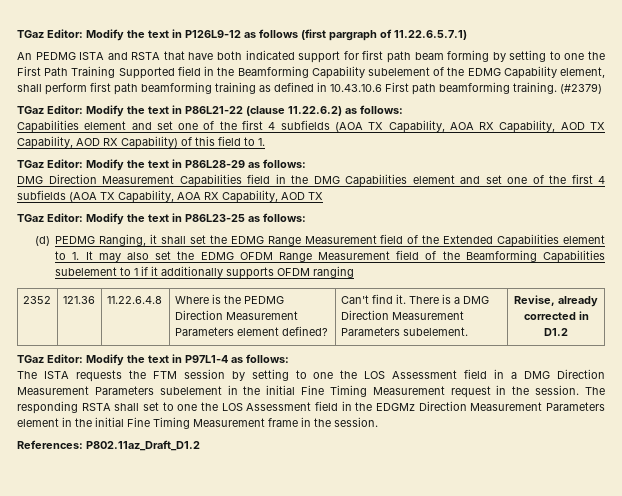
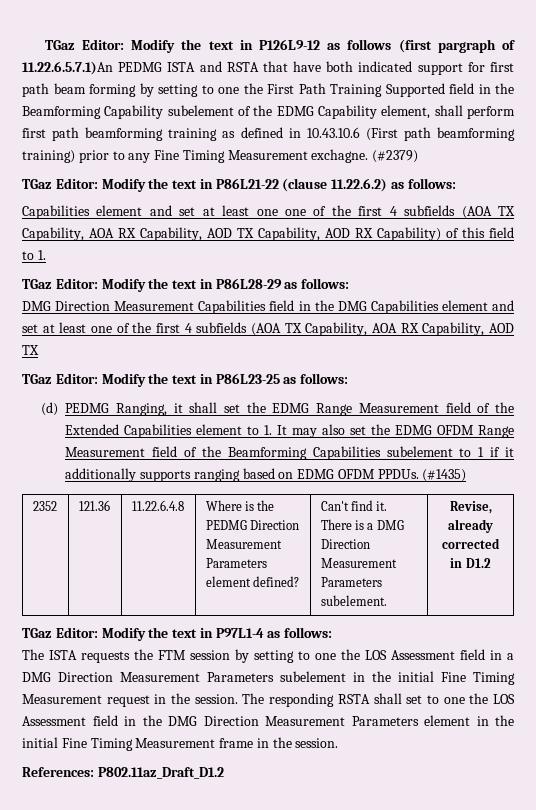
[394,30,467,40] [17,52,32,60] 11.22.6.5.7.1) // An -> [22,61,113,75] 11.22.6.5.7.1)An
[385,82,557,95] First path beamforming training. -> [365,127,516,141] [22,149,369,163] (First path beamforming training) prior to any Fine Timing Measurement exchagne.
(173, 125) none -> [202,205,278,216] at least one
(502, 179) none -> [42,322,87,333] at least
[277,266,355,278] OFDM ranging -> [193,468,467,482] ranging based on EDMG OFDM PPDUs. (#1435)
[376,403,415,411] EDGMz -> [168,716,197,726] DMG

